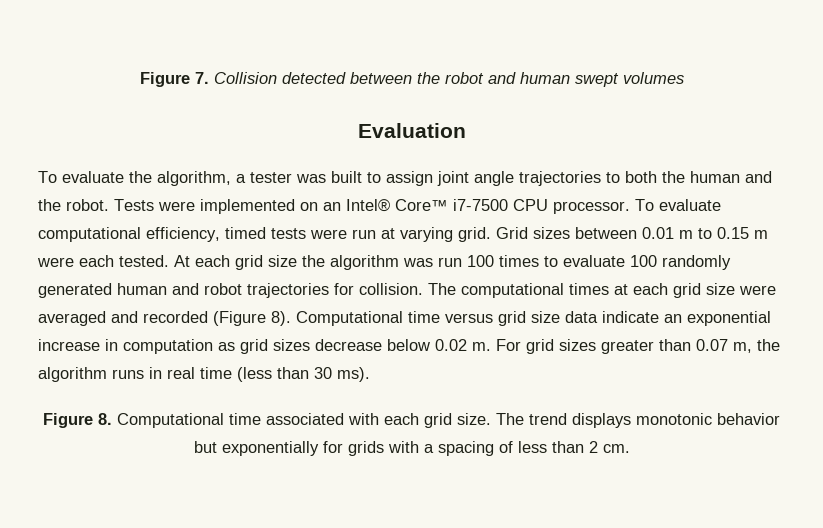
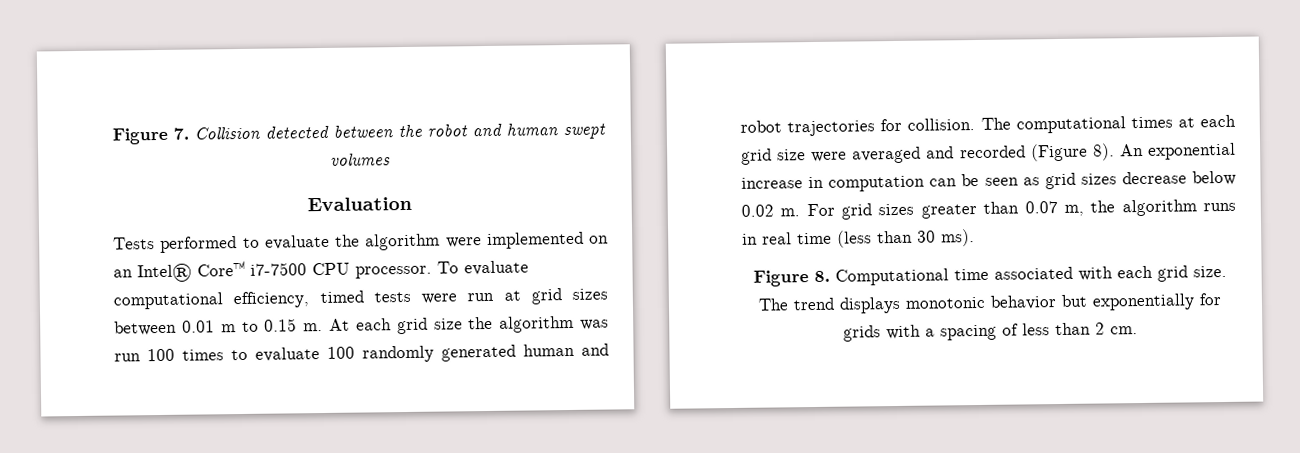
[38,171,772,186] [38,199,154,211] To evaluate the algorithm, a tester was built to assign joint angle trajectories to both the human and the robot. Tests -> [113,233,441,253] Tests performed to evaluate the algorithm
[400,227,528,242] varying grid. Grid -> [530,288,562,305] grid
[754,230,768,239] [37,255,169,267] m were each tested. -> [303,323,324,332] m.
[296,311,682,326] Computational time versus grid size data indicate an -> [1119,143,1144,157] An
(213, 346) none -> [929,173,1019,187] can be seen

